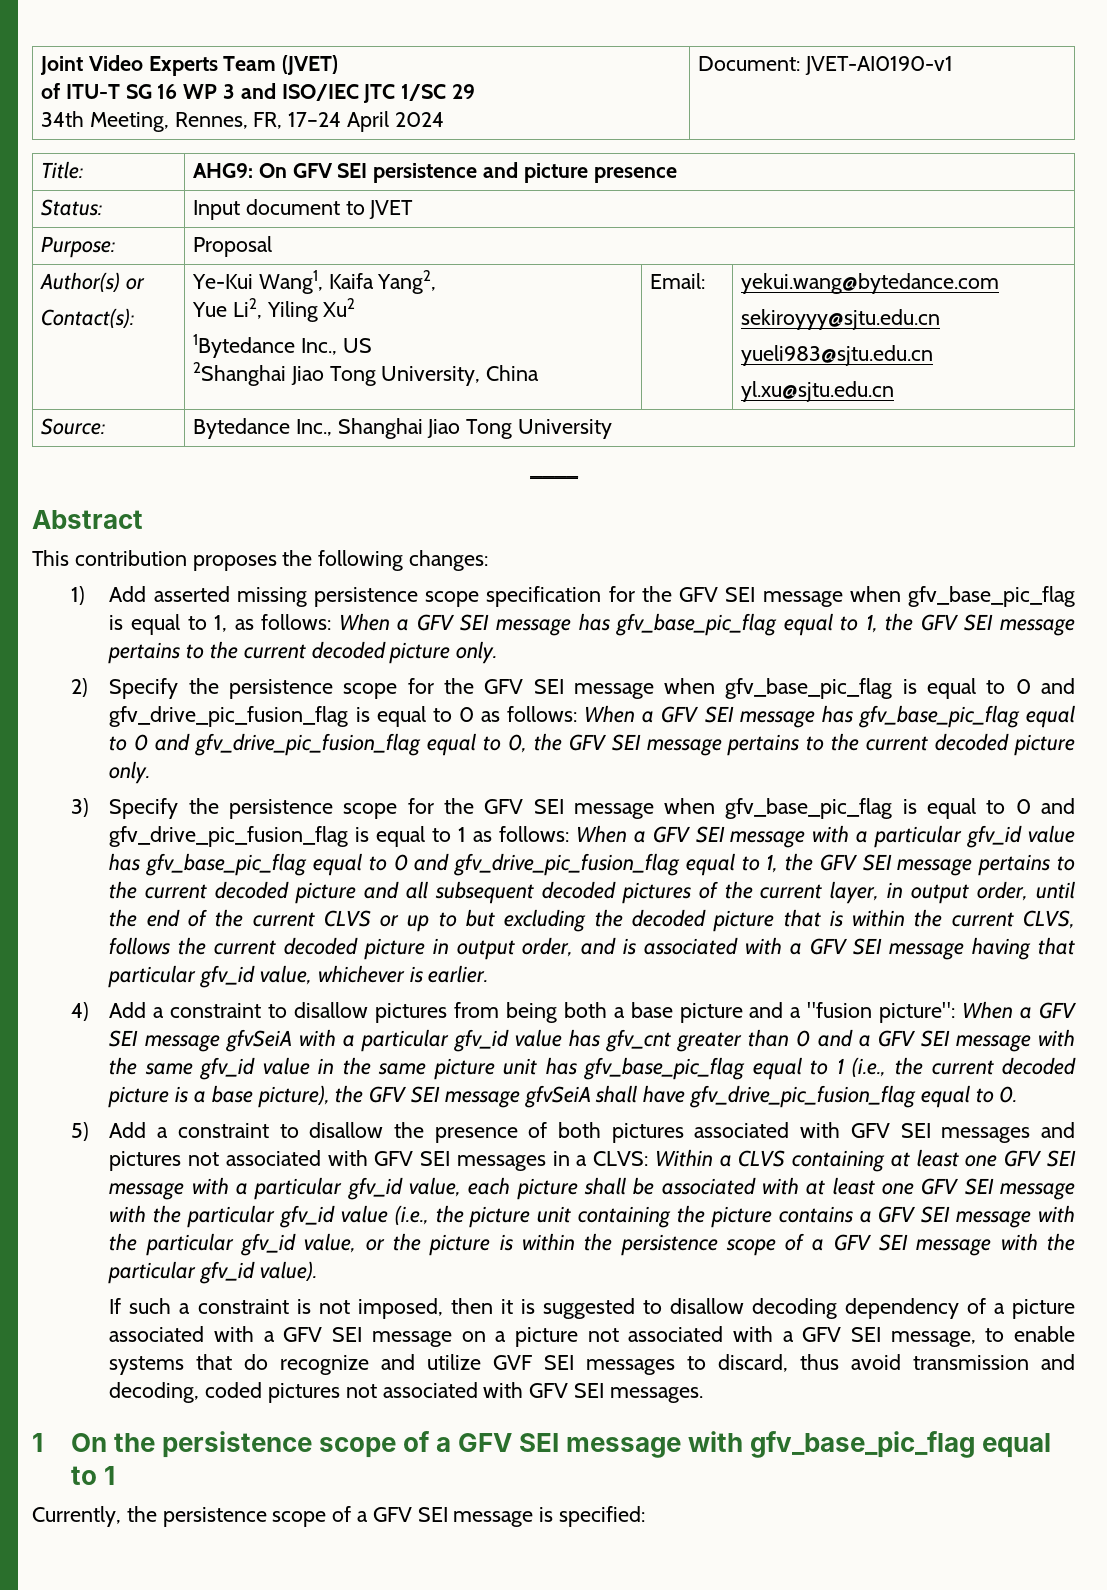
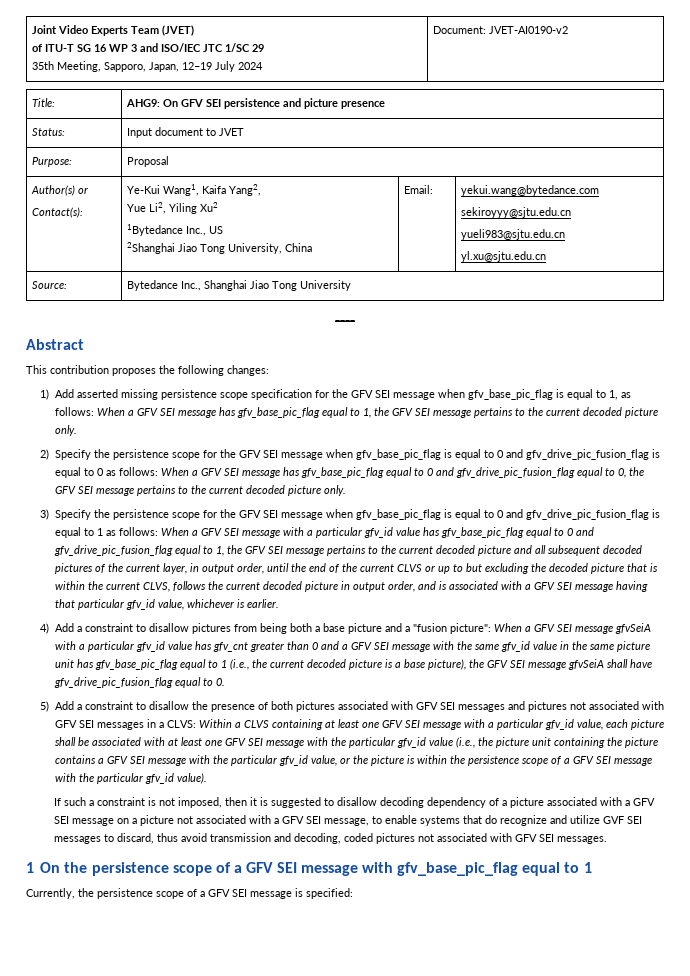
[40,111,389,132] 34th Meeting, Rennes, FR, 17–24 April -> [31,61,235,72] 35th Meeting, Sapporo, Japan, 12–19 July
[804,56,953,75] JVET-AI0190-v1 -> [488,26,568,34] JVET-AI0190-v2

